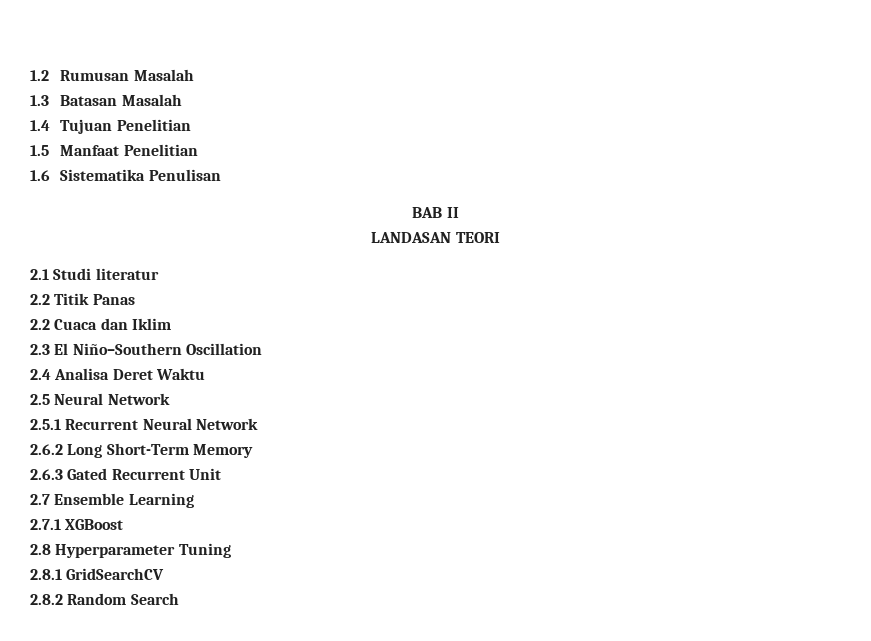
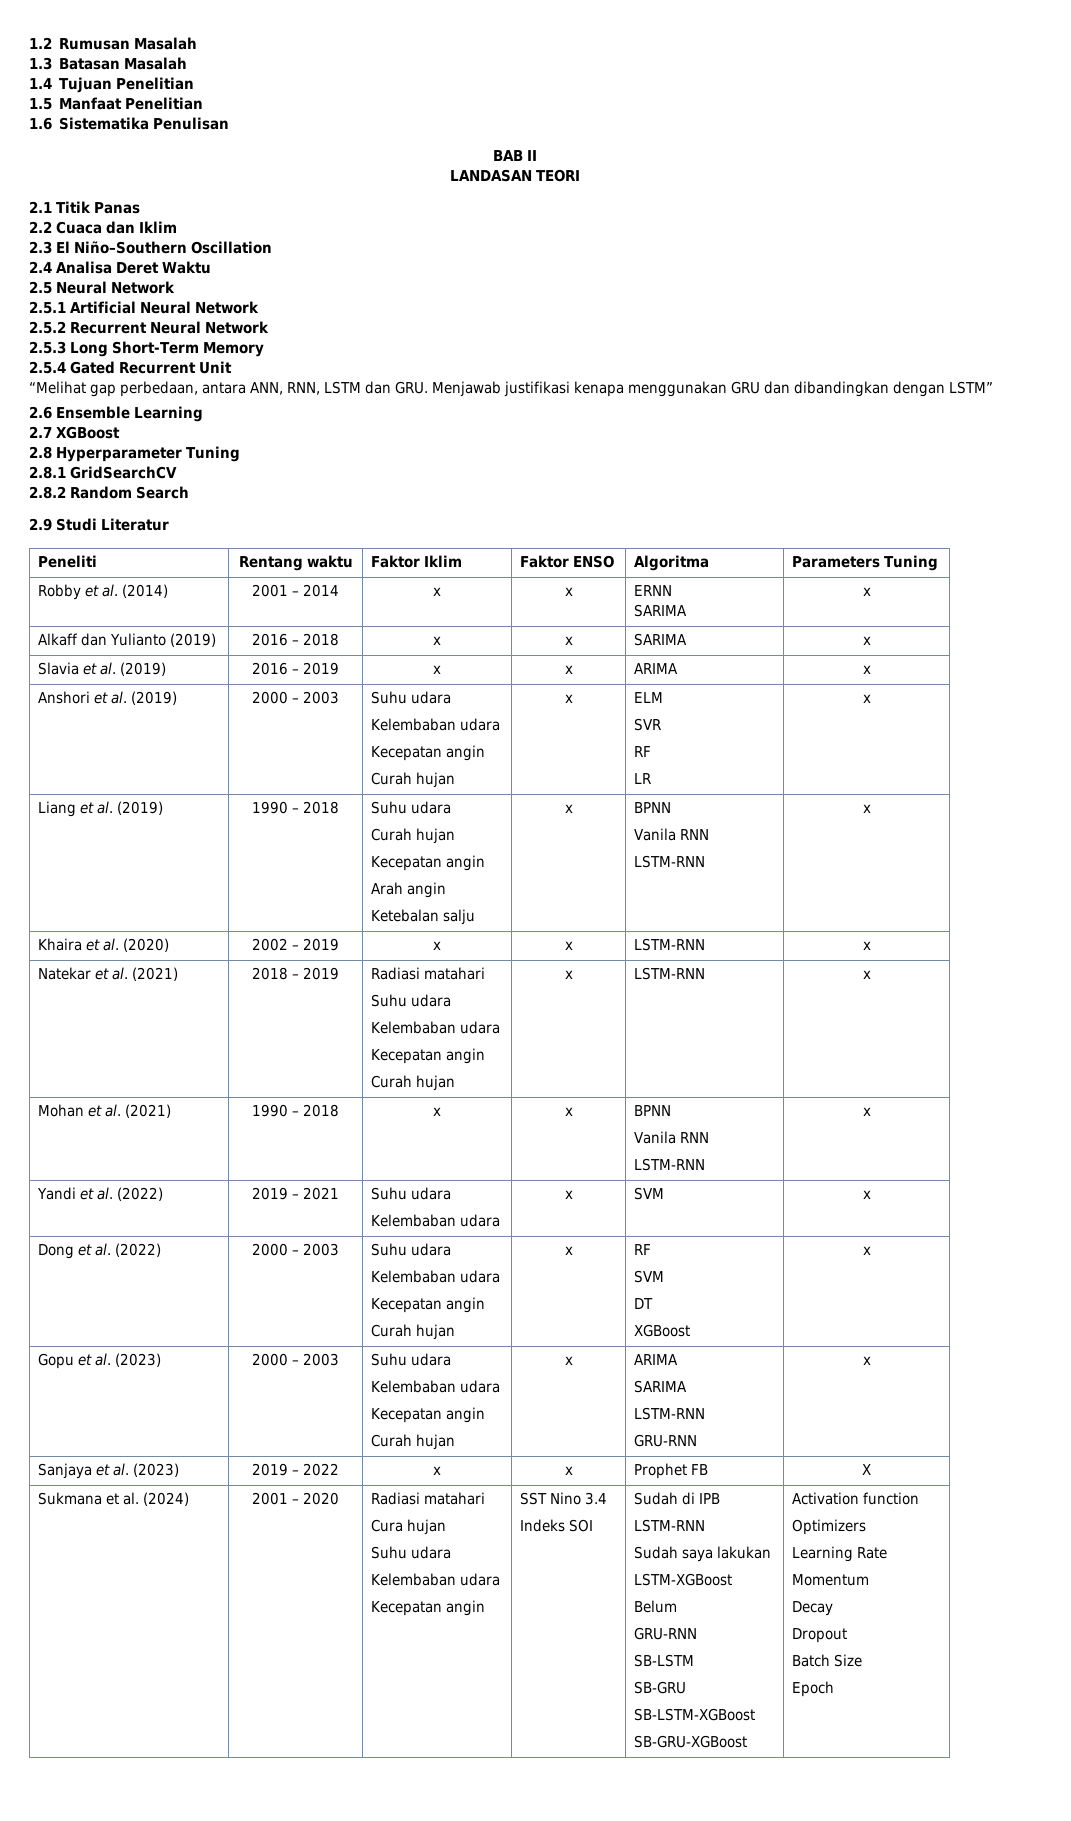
[53,268,159,280] [30,294,50,305] Studi literatur // 2.2 -> (52, 207) none
(61, 424) none -> [70,301,259,314] [29,321,66,334] Artificial Neural Network // 2.5.2
[30,444,63,455] 2.6.2 -> [29,341,66,354] 2.5.3
[30,469,63,480] 2.6.3 -> [29,361,66,374] 2.5.4
[30,494,50,505] 2.7 -> [29,381,993,397] [29,406,52,419] “Melihat gap perbedaan, antara ANN, RNN, LSTM dan GRU. Menjawab justifikasi kenapa menggunakan GRU dan dibandingkan dengan LSTM” // 2.6
[30,519,61,530] 2.7.1 -> [29,426,52,438] 2.7
(179, 599) none -> [29,518,169,531] [37,555,97,568] [238,555,353,571] [370,555,462,568] [519,555,614,568] [633,555,709,571] [791,555,938,571] [37,584,168,600] [252,584,339,597] [433,587,441,596] [564,587,573,596] [633,585,672,596] [633,604,687,617] [862,587,871,596] [37,633,216,647] [252,633,339,646] [433,636,441,645] [564,636,573,645] [633,633,687,646] [862,636,871,645] [37,662,166,676] [252,662,339,675] [433,665,441,674] [564,665,573,674] [633,663,678,674] [862,665,871,674] [37,691,177,705] [252,691,339,704] [370,691,451,704] [370,718,500,731] [370,745,485,761] [370,772,455,788] [564,694,573,703] [633,692,663,703] [633,718,661,731] [633,746,651,757] [633,773,651,784] [862,694,871,703] [37,801,163,817] [252,801,339,814] [370,801,451,814] [370,828,455,844] [370,855,485,871] [370,882,446,898] [370,909,475,925] [564,804,573,813] [633,802,671,813] [633,828,709,841] [633,855,705,868] [862,804,871,813] [37,938,169,952] [252,938,339,951] [433,941,441,950] [564,941,573,950] [633,938,705,951] [862,941,871,950] [37,967,178,981] [252,967,339,980] [370,967,485,980] [370,994,451,1007] [370,1021,500,1034] [370,1048,485,1064] [370,1075,455,1091] [564,970,573,979] [633,967,705,980] [862,970,871,979] [37,1104,171,1118] [252,1104,339,1117] [433,1107,441,1116] [564,1107,573,1116] [633,1105,671,1116] [633,1131,709,1144] [633,1158,705,1171] [862,1107,871,1116] [36,1187,163,1201] [252,1187,339,1200] [370,1187,451,1200] [370,1214,500,1227] [564,1190,573,1199] [633,1187,664,1200] [862,1190,871,1199] [37,1243,161,1259] [252,1243,339,1256] [370,1243,451,1256] [370,1270,500,1283] [370,1297,485,1313] [370,1324,455,1340] [564,1246,573,1255] [633,1244,651,1255] [633,1270,664,1283] [633,1298,653,1309] [633,1324,690,1337] [862,1246,871,1255] [37,1353,161,1369] [252,1353,339,1366] [370,1353,451,1366] [370,1380,500,1393] [370,1407,485,1423] [370,1434,455,1450] [564,1356,573,1365] [633,1354,678,1365] [633,1380,687,1393] [633,1407,705,1420] [633,1434,697,1447] [862,1356,871,1365] [37,1463,179,1479] [252,1463,339,1476] [433,1466,441,1475] [564,1466,573,1475] [633,1463,708,1479] [862,1464,871,1475] [37,1492,189,1506] [252,1492,339,1505] [370,1492,485,1505] [370,1519,446,1535] [370,1546,451,1559] [370,1573,500,1586] [370,1600,485,1616] [519,1492,607,1505] [519,1519,593,1532] [633,1492,720,1505] [633,1519,705,1532] [633,1546,771,1562] [633,1573,732,1586] [633,1600,677,1613] [633,1627,697,1640] [633,1654,694,1667] [633,1681,686,1694] [633,1708,755,1721] [633,1735,747,1748] [791,1492,919,1505] [791,1519,866,1535] [791,1546,887,1562] [791,1574,869,1586] [791,1601,833,1616] [791,1628,847,1643] [791,1654,862,1667] [791,1681,834,1697] // 2.9 Studi Literatur // Peneliti | Rentang waktu | Faktor Iklim | Faktor ENSO | Algoritma | Parameters Tuning // Robby et al. (2014) | 2001 – 2014 | x | x | ERNN // SARIMA | x // Alkaff dan Yulianto (2019) | 2016 – 2018 | x | x | SARIMA | x // Slavia et al. (2019) | 2016 – 2019 | x | x | ARIMA | x // Anshori et al. (2019) | 2000 – 2003 | Suhu udara // Kelembaban udara // Kecepatan angin // Curah hujan | x | ELM // SVR // RF // LR | x // Liang et al. (2019) | 1990 – 2018 | Suhu udara // Curah hujan // Kecepatan angin // Arah angin // Ketebalan salju | x | BPNN // Vanila RNN // LSTM-RNN | x // Khaira et al. (2020) | 2002 – 2019 | x | x | LSTM-RNN | x // Natekar et al. (2021) | 2018 – 2019 | Radiasi matahari // Suhu udara // Kelembaban udara // Kecepatan angin // Curah hujan | x | LSTM-RNN | x // Mohan et al. (2021) | 1990 – 2018 | x | x | BPNN // Vanila RNN // LSTM-RNN | x // Yandi et al. (2022) | 2019 – 2021 | Suhu udara // Kelembaban udara | x | SVM | x // Dong et al. (2022) | 2000 – 2003 | Suhu udara // Kelembaban udara // Kecepatan angin // Curah hujan | x | RF // SVM // DT // XGBoost | x // Gopu et al. (2023) | 2000 – 2003 | Suhu udara // Kelembaban udara // Kecepatan angin // Curah hujan | x | ARIMA // SARIMA // LSTM-RNN // GRU-RNN | x // Sanjaya et al. (2023) | 2019 – 2022 | x | x | Prophet FB | X // Sukmana et al. (2024) | 2001 – 2020 | Radiasi matahari // Cura hujan // Suhu udara // Kelembaban udara // Kecepatan angin | SST Nino 3.4 // Indeks SOI | Sudah di IPB // LSTM-RNN // Sudah saya lakukan // LSTM-XGBoost // Belum // GRU-RNN // SB-LSTM // SB-GRU // SB-LSTM-XGBoost // SB-GRU-XGBoost | Activation function // Optimizers // Learning Rate // Momentum // Decay // Dropout // Batch Size // Epoch

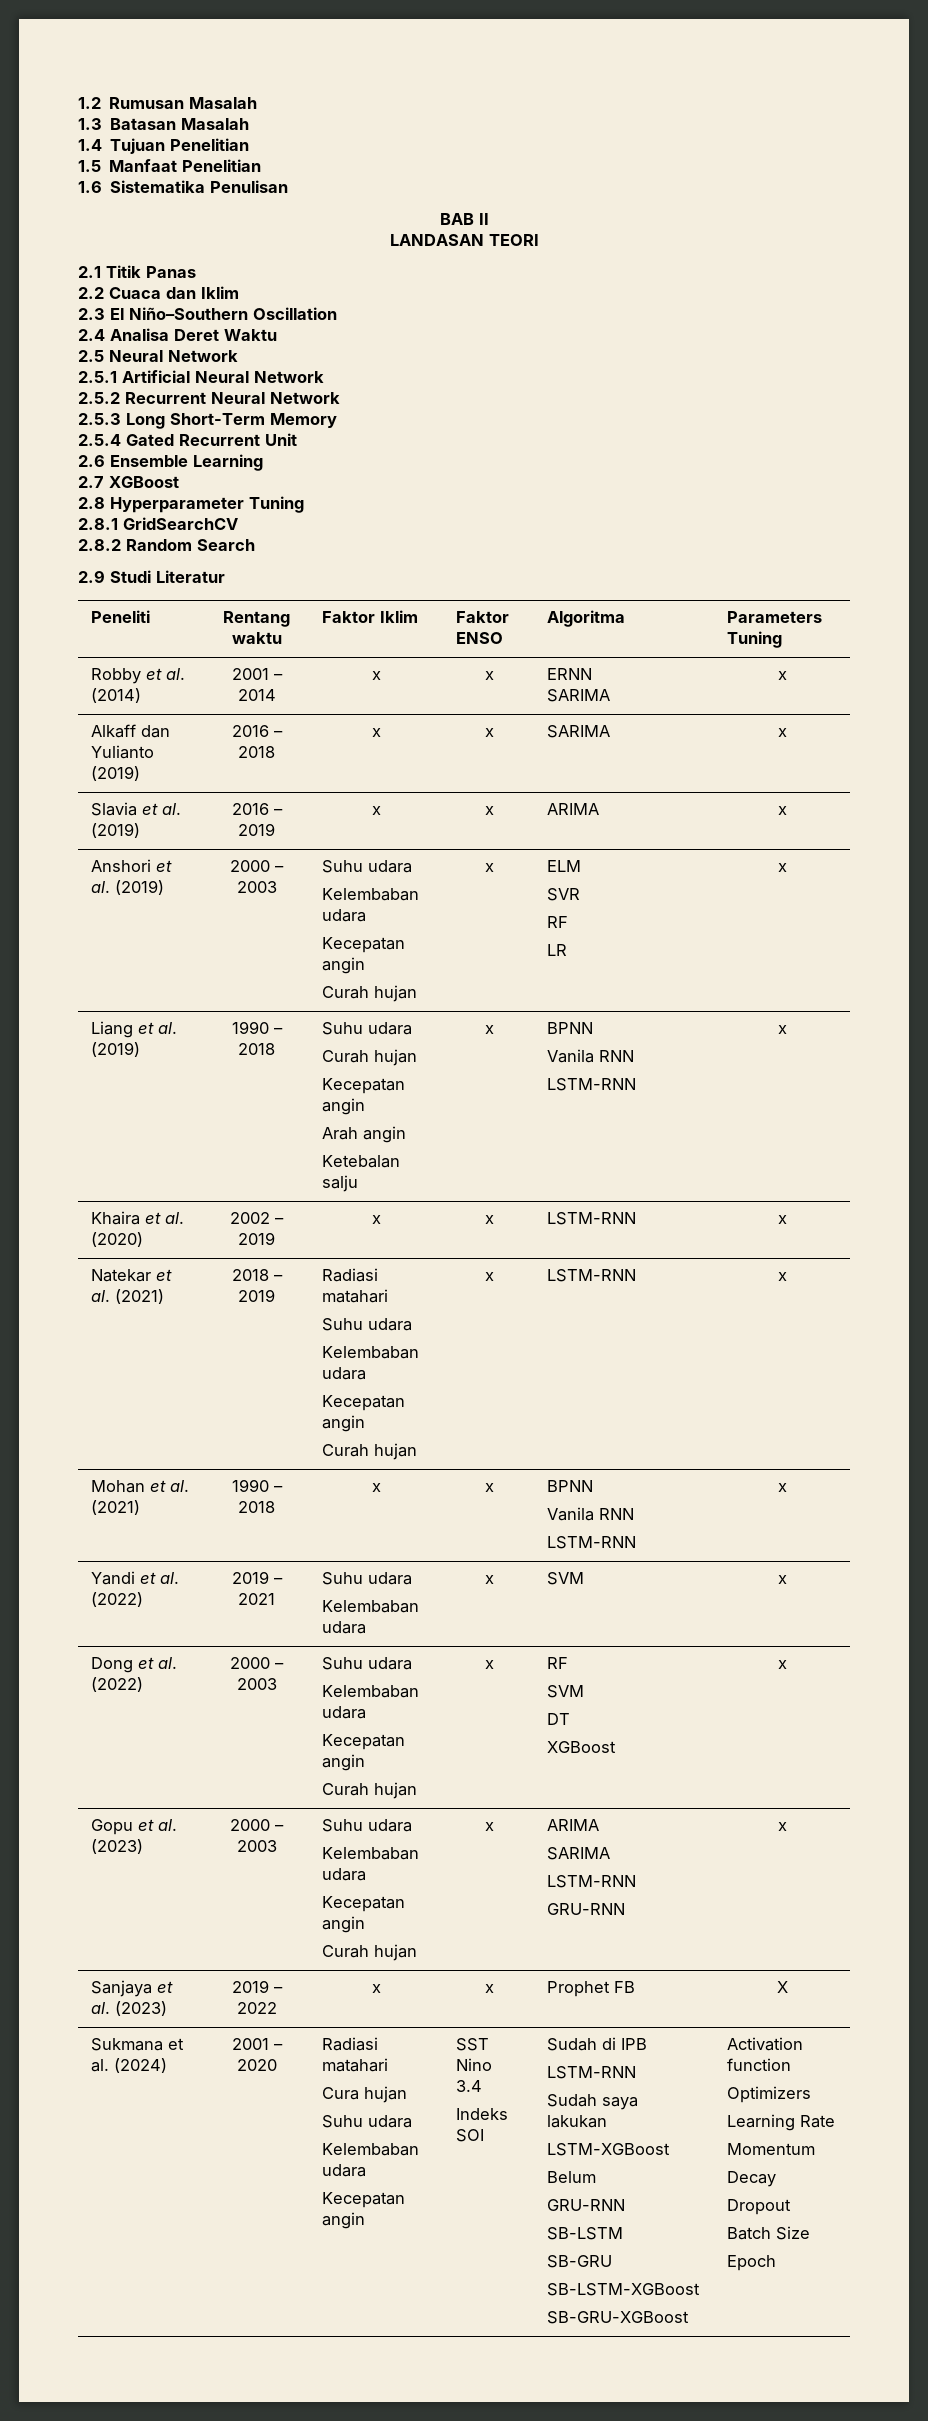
[29,381,993,397] // “Melihat gap perbedaan, antara ANN, RNN, LSTM dan GRU. Menjawab justifikasi kenapa menggunakan GRU dan dibandingkan dengan LSTM” -> (297, 439) none

